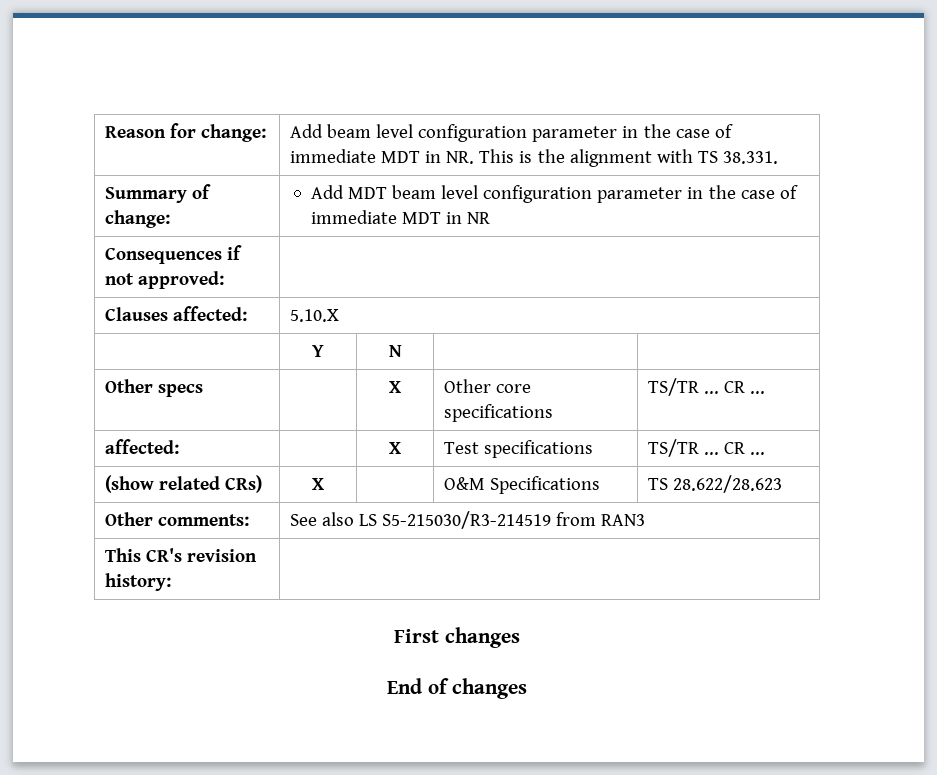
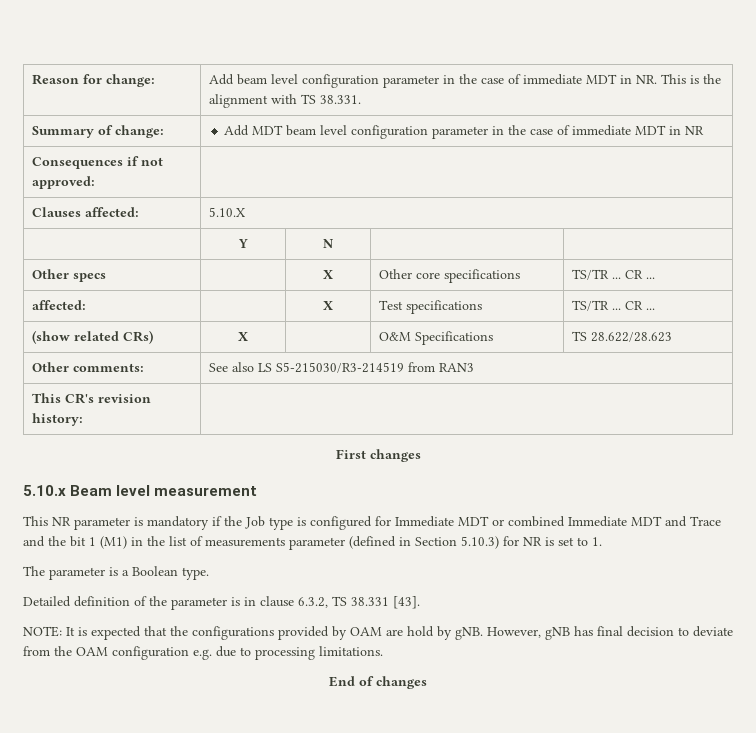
(520, 637) none -> [23,485,258,496] [23,516,721,530] [23,536,602,550] [23,566,209,580] [23,596,420,610] [23,626,733,640] [23,646,383,660] // 5.10.x Beam level measurement // This NR parameter is mandatory if the Job type is configured for Immediate MDT or combined Immediate MDT and Trace and the bit 1 (M1) in the list of measurements parameter (defined in Section 5.10.3) for NR is set to 1. // The parameter is a Boolean type. // Detailed definition of the parameter is in clause 6.3.2, TS 38.331 [43]. // NOTE: It is expected that the configurations provided by OAM are hold by gNB. However, gNB has final decision to deviate from the OAM configuration e.g. due to processing limitations.

